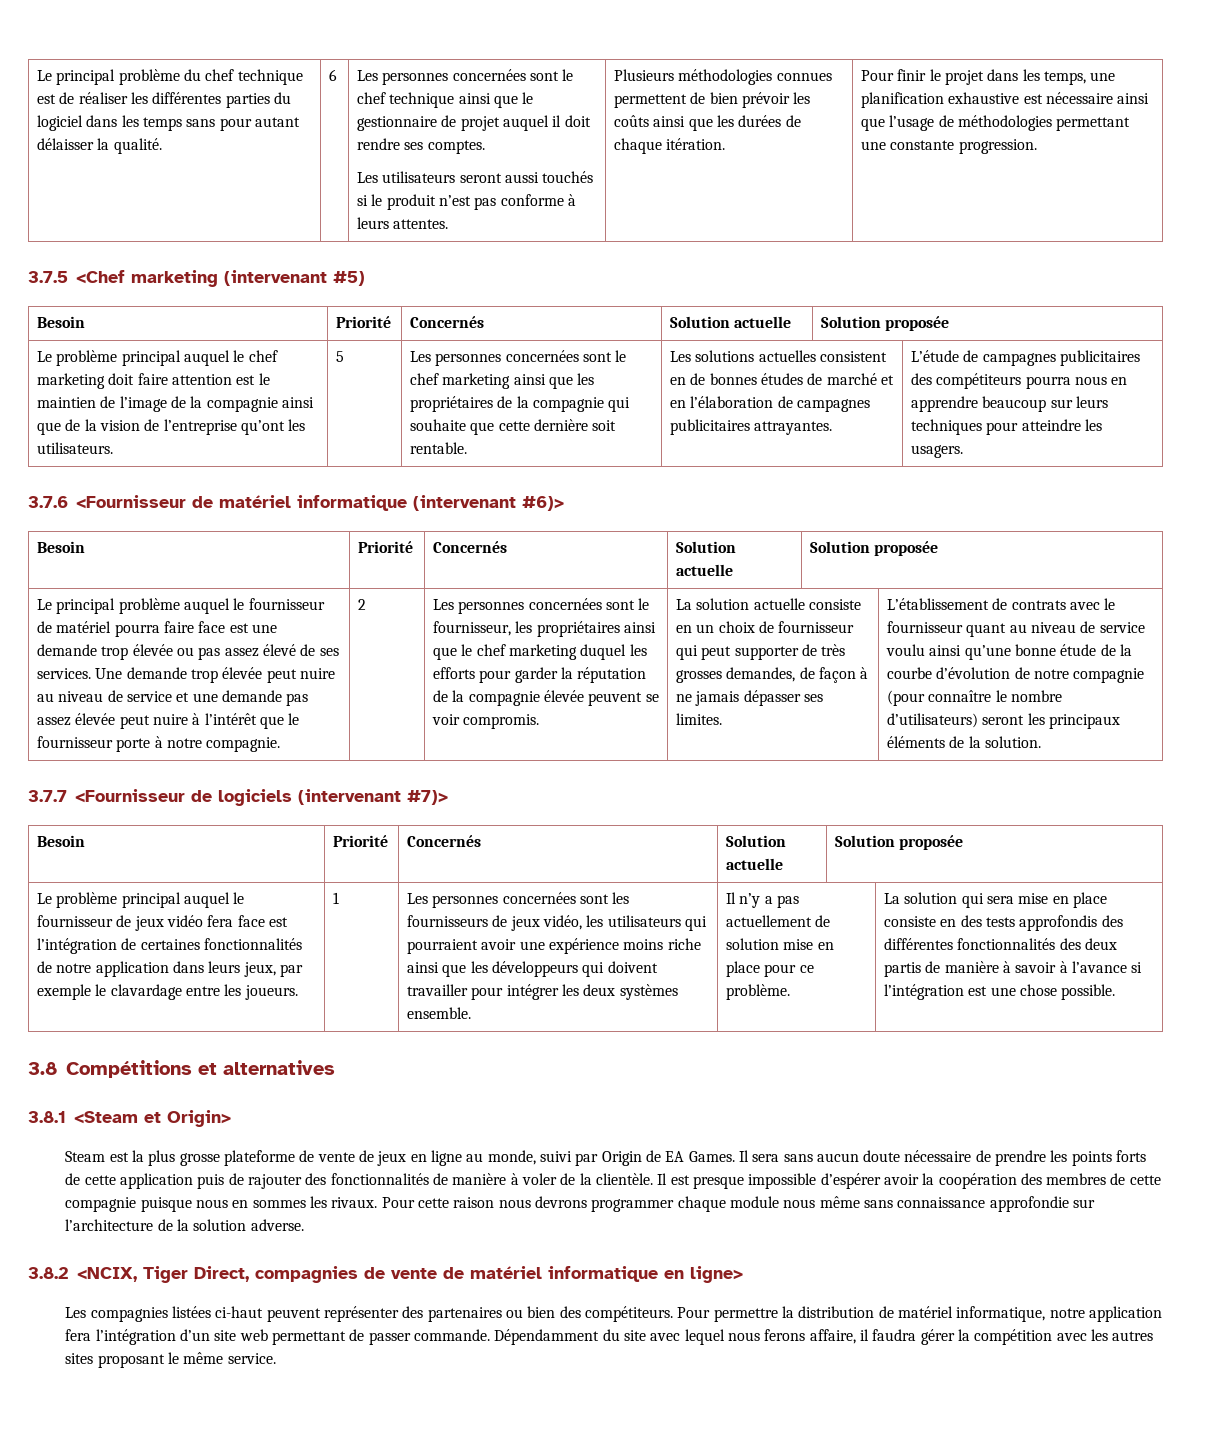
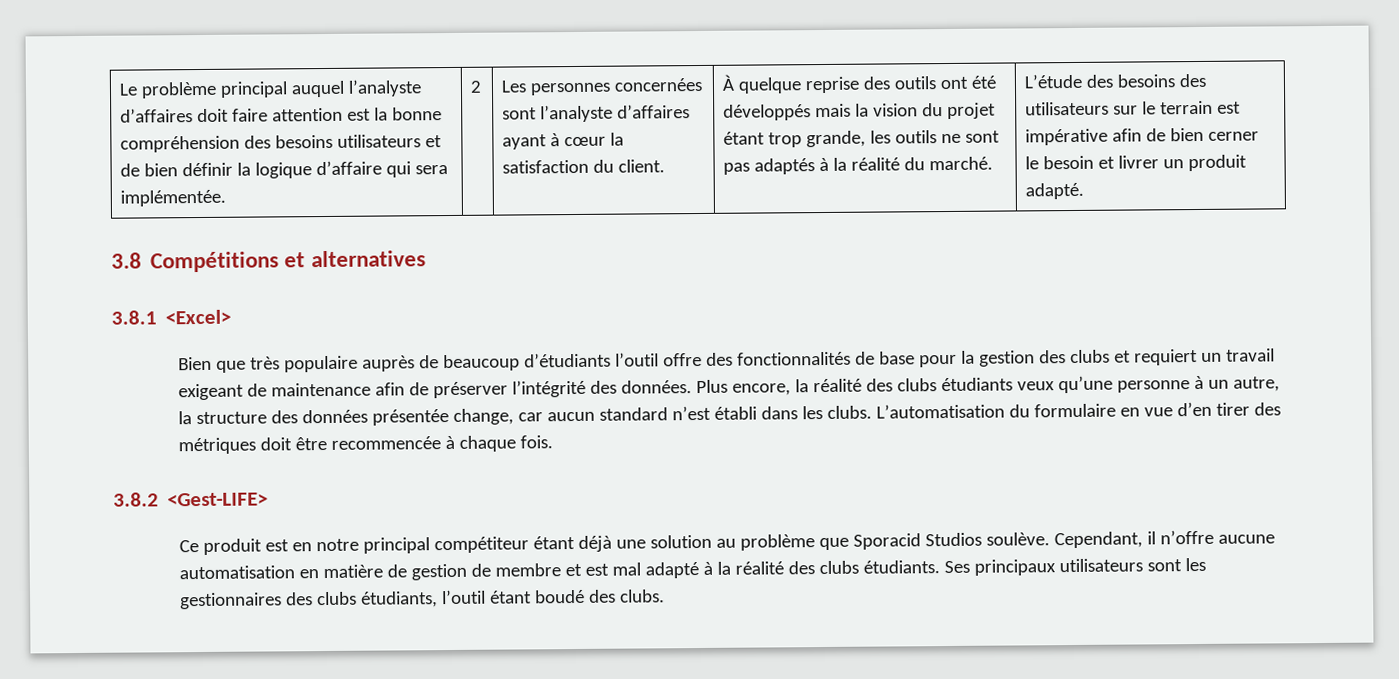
[37,69,303,85] [37,92,292,108] [37,115,301,131] [37,138,162,154] [329,69,338,81] [357,69,574,85] [357,92,534,108] [357,115,591,131] [357,138,485,154] [357,171,594,183] [357,194,577,210] [357,217,449,229] [614,69,832,85] [614,92,811,108] [614,115,801,131] [614,138,726,154] [861,69,1116,85] [861,92,1150,108] [861,115,1131,131] [861,139,1037,154] [28,270,365,287] [37,316,86,328] [336,316,392,328] [410,316,485,328] [670,316,792,328] [821,316,950,331] [37,350,278,366] [37,373,270,389] [37,396,315,412] [37,419,306,435] [37,442,114,454] [336,351,345,362] [410,350,627,366] [410,373,595,389] [410,396,631,412] [410,419,617,435] [410,442,468,454] [670,350,888,362] [670,373,895,385] [670,396,871,412] [670,419,833,435] [911,350,1141,366] [911,373,1128,389] [911,396,1109,412] [911,419,1103,435] [911,445,964,458] [28,495,564,511] [37,541,86,553] [358,541,414,553] [433,541,508,553] [676,541,737,553] [676,564,734,576] [810,541,939,556] [37,598,325,614] [37,621,278,637] [37,644,339,660] [37,667,336,683] [37,690,309,706] [37,713,300,729] [37,736,281,752] Le principal problème du chef technique est de réaliser les différentes parties du logiciel dans les temps sans pour autant délaisser la qualité. | 6 | Les personnes concernées sont le chef technique ainsi que le gestionnaire de projet auquel il doit rendre ses comptes. // Les utilisateurs seront aussi touchés si le produit n’est pas conforme à leurs attentes. | Plusieurs méthodologies connues permettent de bien prévoir les coûts ainsi que les durées de chaque itération. | Pour finir le projet dans les temps, une planification exhaustive est nécessaire ainsi que l’usage de méthodologies permettant une constante progression. // 3.7.5 <Chef marketing (intervenant #5) // Besoin | Priorité | Concernés | Solution actuelle | Solution proposée // Le problème principal auquel le chef marketing doit faire attention est le maintien de l’image de la compagnie ainsi que de la vision de l’entreprise qu’ont les utilisateurs. | 5 | Les personnes concernées sont le chef marketing ainsi que les propriétaires de la compagnie qui souhaite que cette dernière soit rentable. | Les solutions actuelles consistent en de bonnes études de marché et en l’élaboration de campagnes publicitaires attrayantes. | L’étude de campagnes publicitaires des compétiteurs pourra nous en apprendre beaucoup sur leurs techniques pour atteindre les usagers. // 3.7.6 <Fournisseur de matériel informatique (intervenant #6)> // Besoin | Priorité | Concernés | Solution actuelle | Solution proposée // Le principal problème auquel le fournisseur de matériel pourra faire face est une demande trop élevée ou pas assez élevé de ses services. Une demande trop élevée peut nuire au niveau de service et une demande pas assez élevée peut nuire à l’intérêt que le fournisseur porte à notre compagnie. -> [119,79,423,99] [120,107,443,123] [120,134,443,153] [120,160,449,179] [120,189,227,207] Le problème principal auquel l’analyste d’affaires doit faire attention est la bonne compréhension des besoins utilisateurs et de bien définir la logique d’affaire qui sera implémentée.
[638,598,650,610] [433,621,657,637] [433,644,647,660] [433,667,647,683] [433,690,659,706] [432,714,540,729] [676,598,862,610] [676,621,855,633] [676,644,846,660] [676,667,869,683] [676,690,824,706] [676,713,723,725] [887,598,1116,610] [887,621,1145,637] [886,644,1133,660] [887,667,1145,683] [887,690,1063,706] [887,713,1121,729] [887,736,1042,748] [28,789,448,806] [37,835,86,847] [333,835,389,847] [407,835,482,847] [726,835,787,847] [726,858,784,870] [835,835,964,850] [37,892,245,908] [37,915,289,931] [37,938,303,954] [37,961,304,977] [37,984,298,1000] [333,892,340,904] [407,892,630,908] [407,915,708,931] [407,938,701,954] [407,961,658,977] [407,984,678,1000] [407,1007,472,1019] [726,892,800,908] [726,915,831,927] [726,938,834,950] [726,961,814,977] [726,984,791,1000] [884,892,1108,908] [884,915,1123,931] [884,938,1118,950] [884,961,1143,977] [884,984,1116,1000] le fournisseur, les propriétaires ainsi que le chef marketing duquel les efforts pour garder la réputation de la compagnie élevée peuvent se voir compromis. | La solution actuelle consiste en un choix de fournisseur qui peut supporter de très grosses demandes, de façon à ne jamais dépasser ses limites. | L’établissement de contrats avec le fournisseur quant au niveau de service voulu ainsi qu’une bonne étude de la courbe d’évolution de notre compagnie (pour connaître le nombre d’utilisateurs) seront les principaux éléments de la solution. // 3.7.7 <Fournisseur de logiciels (intervenant #7)> // Besoin | Priorité | Concernés | Solution actuelle | Solution proposée // Le problème principal auquel le fournisseur de jeux vidéo fera face est l’intégration de certaines fonctionnalités de notre application dans leurs jeux, par exemple le clavardage entre les joueurs. | 1 | Les personnes concernées sont les fournisseurs de jeux vidéo, les utilisateurs qui pourraient avoir une expérience moins riche ainsi que les développeurs qui doivent travailler pour intégrer les deux systèmes ensemble. | Il n’y a pas actuellement de solution mise en place pour ce problème. | La solution qui sera mise en place consiste en des tests approfondis des différentes fonctionnalités des deux partis de manière à savoir à l’avance si l’intégration est une chose possible. -> [540,104,691,123] [502,132,625,150] [502,159,666,174] [722,74,997,94] [723,102,997,121] [723,130,1001,148] [723,156,994,175] [1024,73,1207,89] [1025,100,1242,116] [1025,127,1260,146] [1025,154,1248,172] [1025,182,1085,200] l’analyste d’affaires ayant à cœur la satisfaction du client. | À quelque reprise des outils ont été développés mais la vision du projet étant trop grande, les outils ne sont pas adaptés à la réalité du marché. | L’étude des besoins des utilisateurs sur le terrain est impérative afin de bien cerner le besoin et livrer un produit adapté.
[74,1110,231,1127] [65,1150,1147,1166] [65,1173,1161,1189] [65,1196,1095,1212] [65,1219,304,1231] [28,1266,743,1283] [65,1306,1162,1322] [65,1329,1154,1345] [65,1352,276,1368] <Steam et Origin> // Steam est la plus grosse plateforme de vente de jeux en ligne au monde, suivi par Origin de EA Games. Il sera sans aucun doute nécessaire de prendre les points forts de cette application puis de rajouter des fonctionnalités de manière à voler de la clientèle. Il est presque impossible d’espérer avoir la coopération des membres de cette compagnie puisque nous en sommes les rivaux. Pour cette raison nous devrons programmer chaque module nous même sans connaissance approfondie sur l’architecture de la solution adverse. // 3.8.2 <NCIX, Tiger Direct, compagnies de vente de matériel informatique en ligne> // Les compagnies listées ci-haut peuvent représenter des partenaires ou bien des compétiteurs. Pour permettre la distribution de matériel informatique, notre application fera l’intégration d’un site web permettant de passer commande. Dépendamment du site avec lequel nous ferons affaire, il faudra gérer la compétition avec les autres sites proposant le même service. -> [165,309,232,325] [178,348,1276,373] [178,375,1281,401] [178,401,1282,426] [178,435,554,455] [113,492,269,507] [179,529,1276,555] [179,557,1207,581] [180,589,666,610] <Excel> // Bien que très populaire auprès de beaucoup d’étudiants l’outil offre des fonctionnalités de base pour la gestion des clubs et requiert un travail exigeant de maintenance afin de préserver l’intégrité des données. Plus encore, la réalité des clubs étudiants veux qu’une personne à un autre, la structure des données présentée change, car aucun standard n’est établi dans les clubs. L’automatisation du formulaire en vue d’en tirer des métriques doit être recommencée à chaque fois. // 3.8.2 <Gest-LIFE> // Ce produit est en notre principal compétiteur étant déjà une solution au problème que Sporacid Studios soulève. Cependant, il n’offre aucune automatisation en matière de gestion de membre et est mal adapté à la réalité des clubs étudiants. Ses principaux utilisateurs sont les gestionnaires des clubs étudiants, l’outil étant boudé des clubs.

